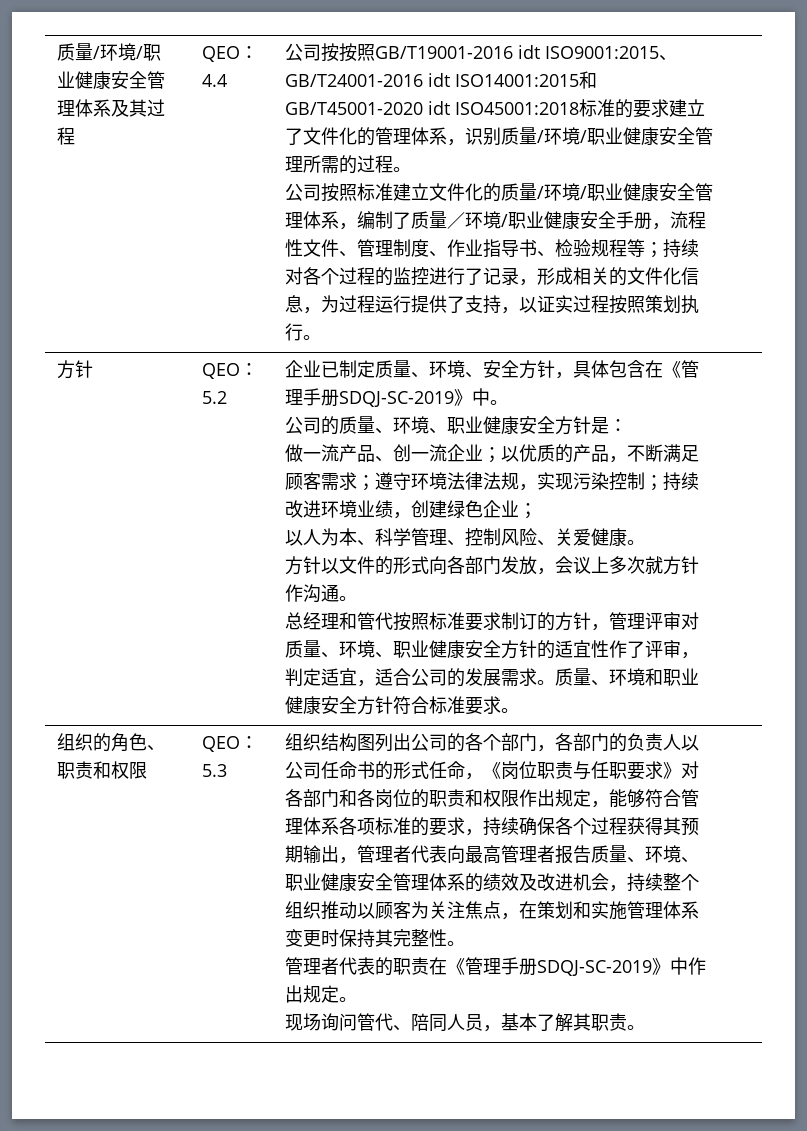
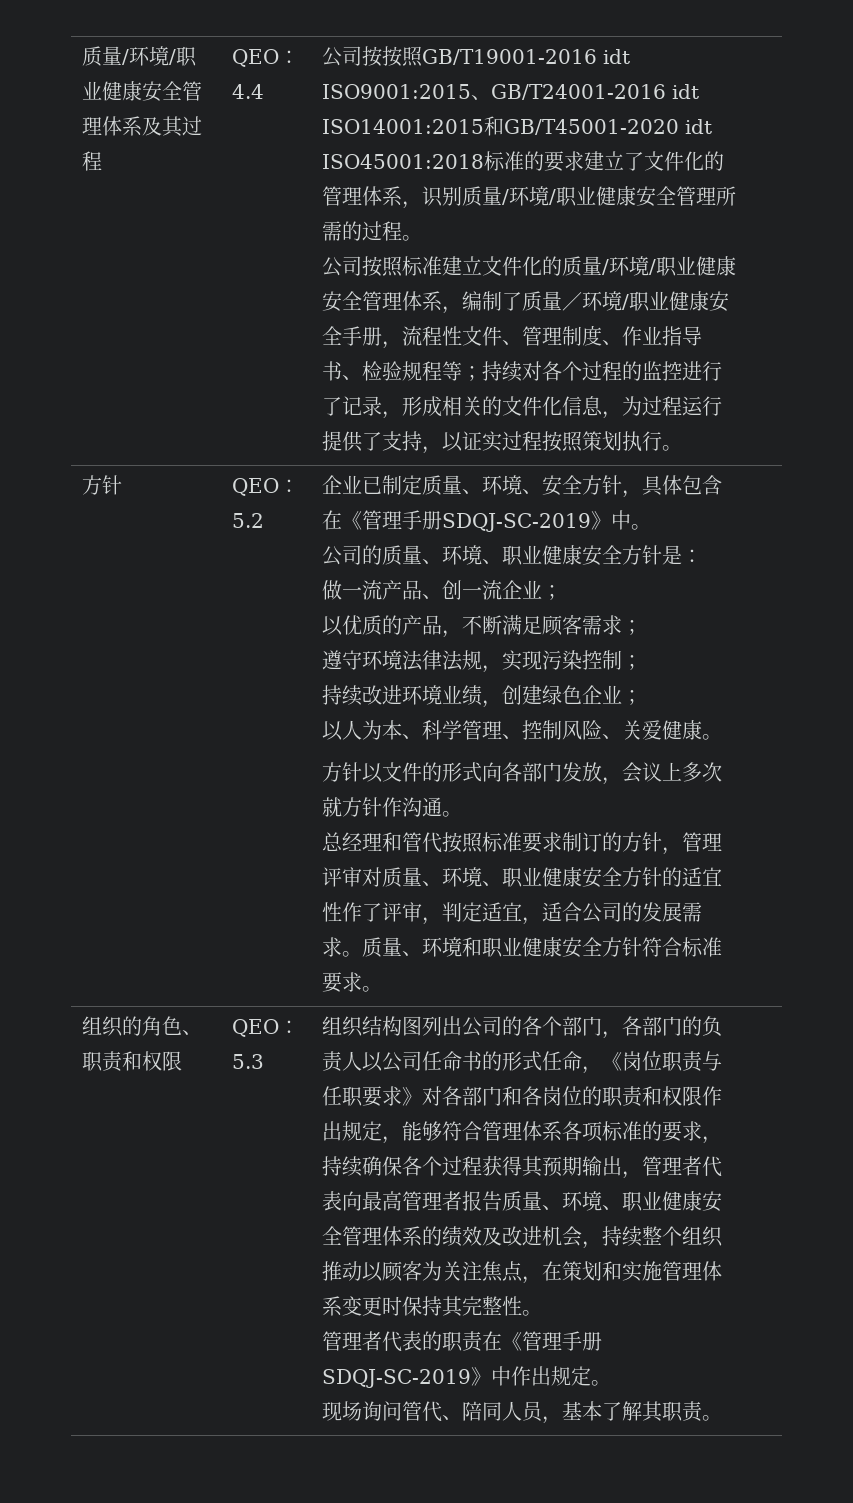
(502, 455) none -> (562, 592) //
(376, 483) none -> (642, 627) //
(664, 483) none -> (642, 662) //

